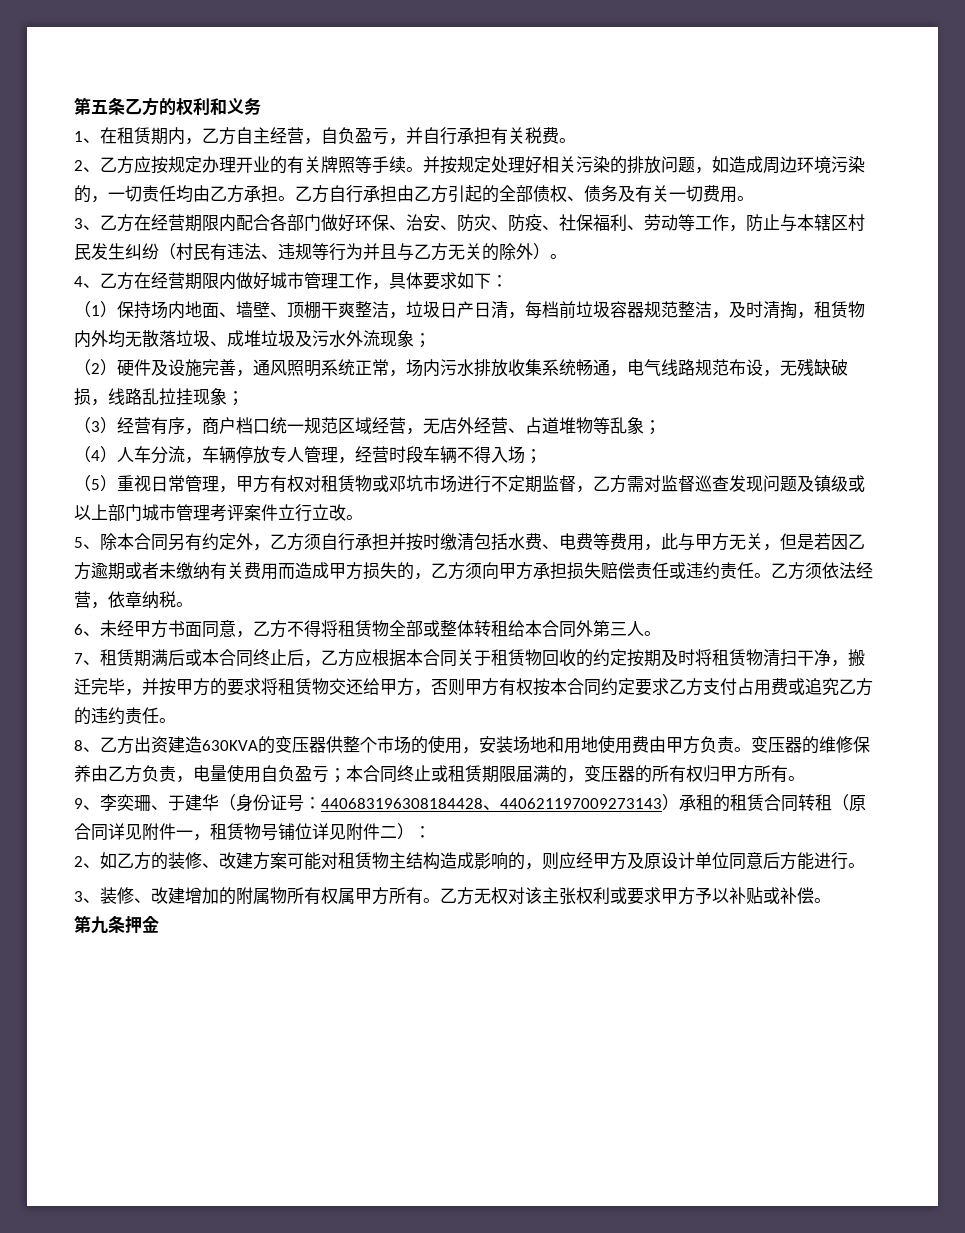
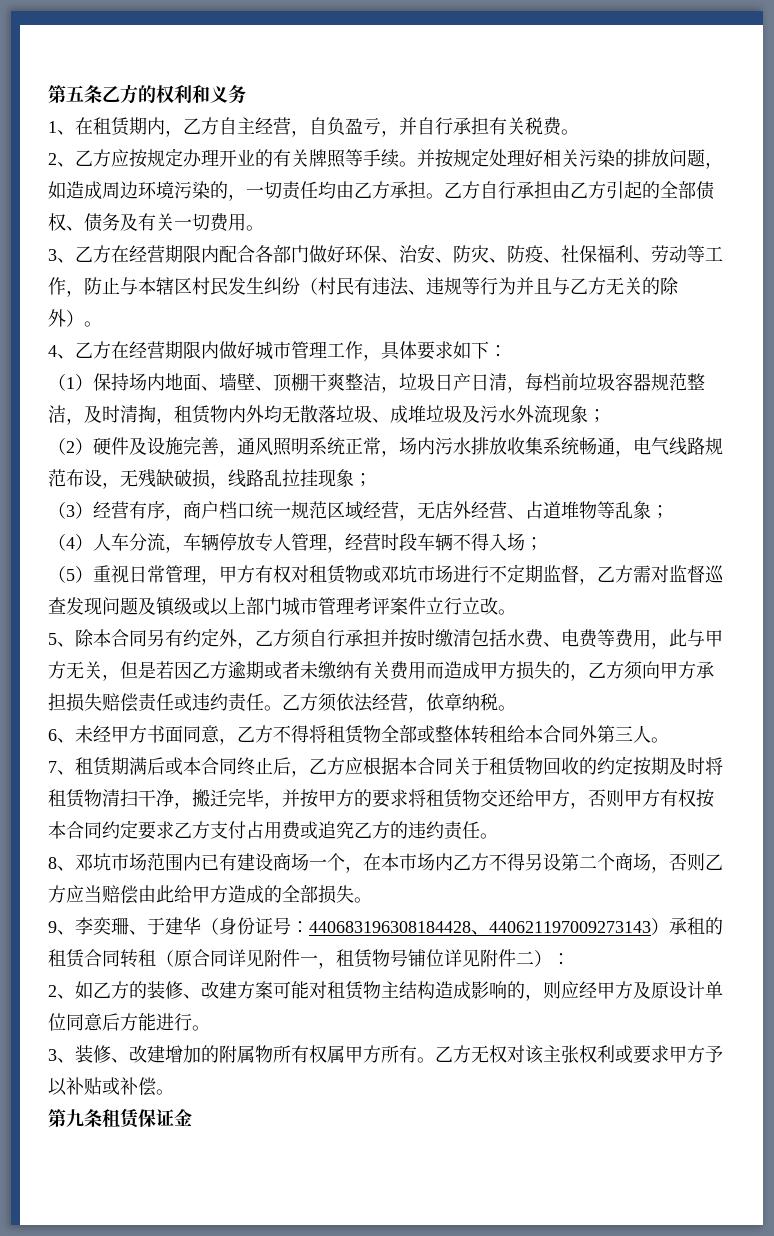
[100,735,870,754] [74,764,788,783] 乙方出资建造630KVA的变压器供整个市场的使用，安装场地和用地使用费由甲方负责。变压器的维修保养由乙方负责，电量使用自负盈亏；本合同终止或租赁期限届满的，变压器的所有权归甲方所有 -> [75,853,723,873] [48,885,354,904] 邓坑市场范围内已有建设商场一个，在本市场内乙方不得另设第二个商场，否则乙方应当赔偿由此给甲方造成的全部损失
[125,916,142,933] 押 -> [102,1108,174,1128] 租赁保证

